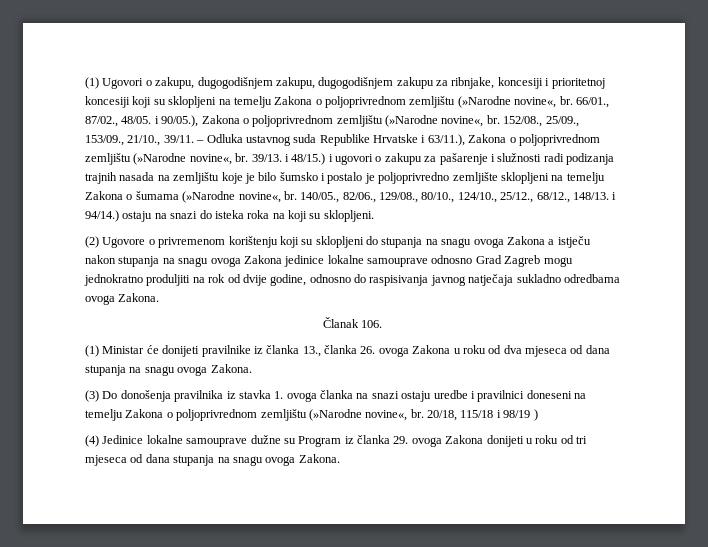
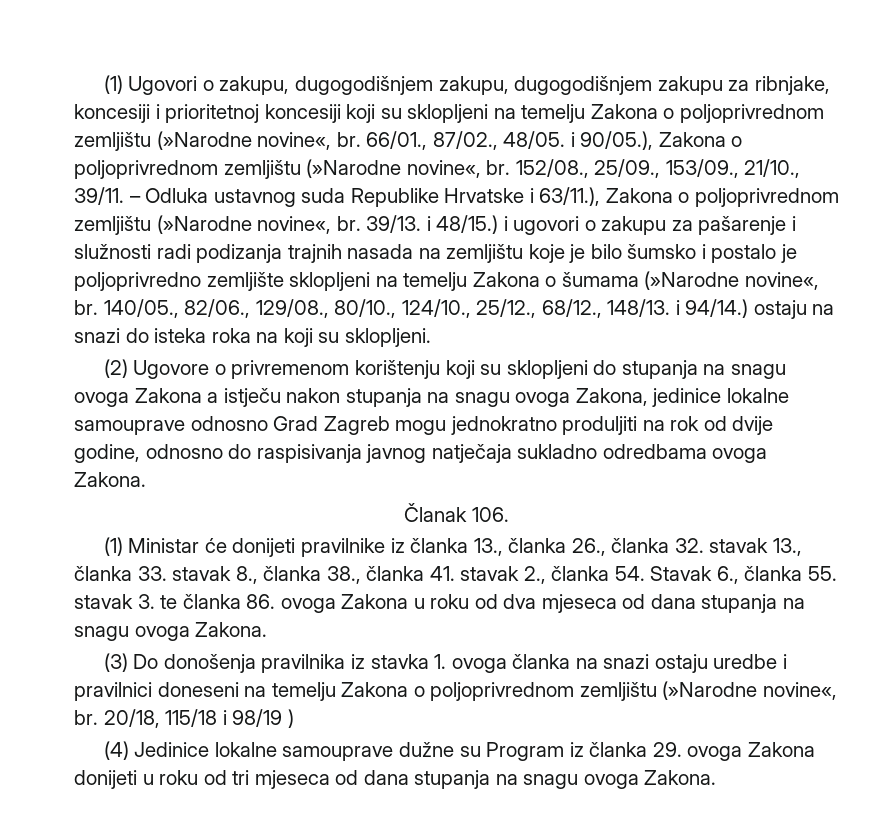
[243,255,282,264] Zakona -> [575,388,648,406] Zakona,
[360,346,376,354] 26. -> [571,538,802,556] [74,566,838,584] [74,594,276,609] 26., članka 32. stavak 13., članka 33. stavak 8., članka 38., članka 41. stavak 2., članka 54. Stavak 6., članka 55. stavak 3. te članka 86.

